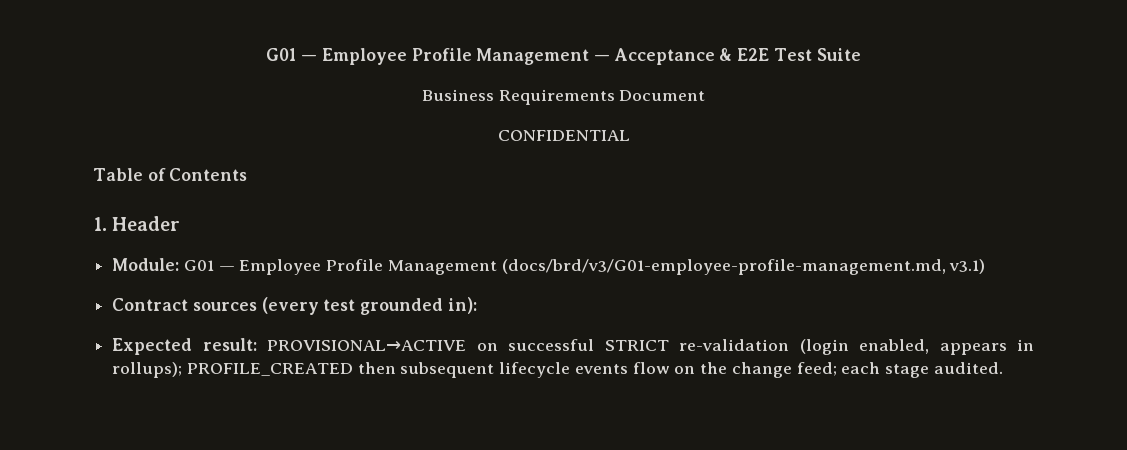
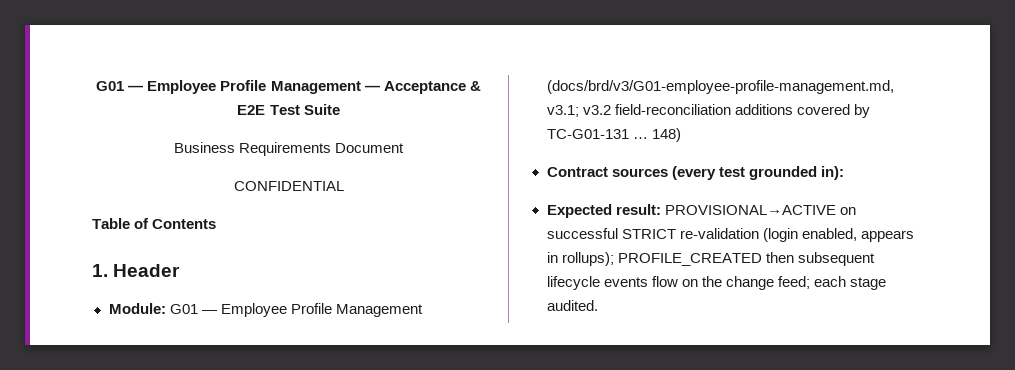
[949,259,986,274] v3.1) -> [546,104,870,118] [546,128,681,142] v3.1; v3.2 field-reconciliation additions covered by TC-G01-131 … 148)

